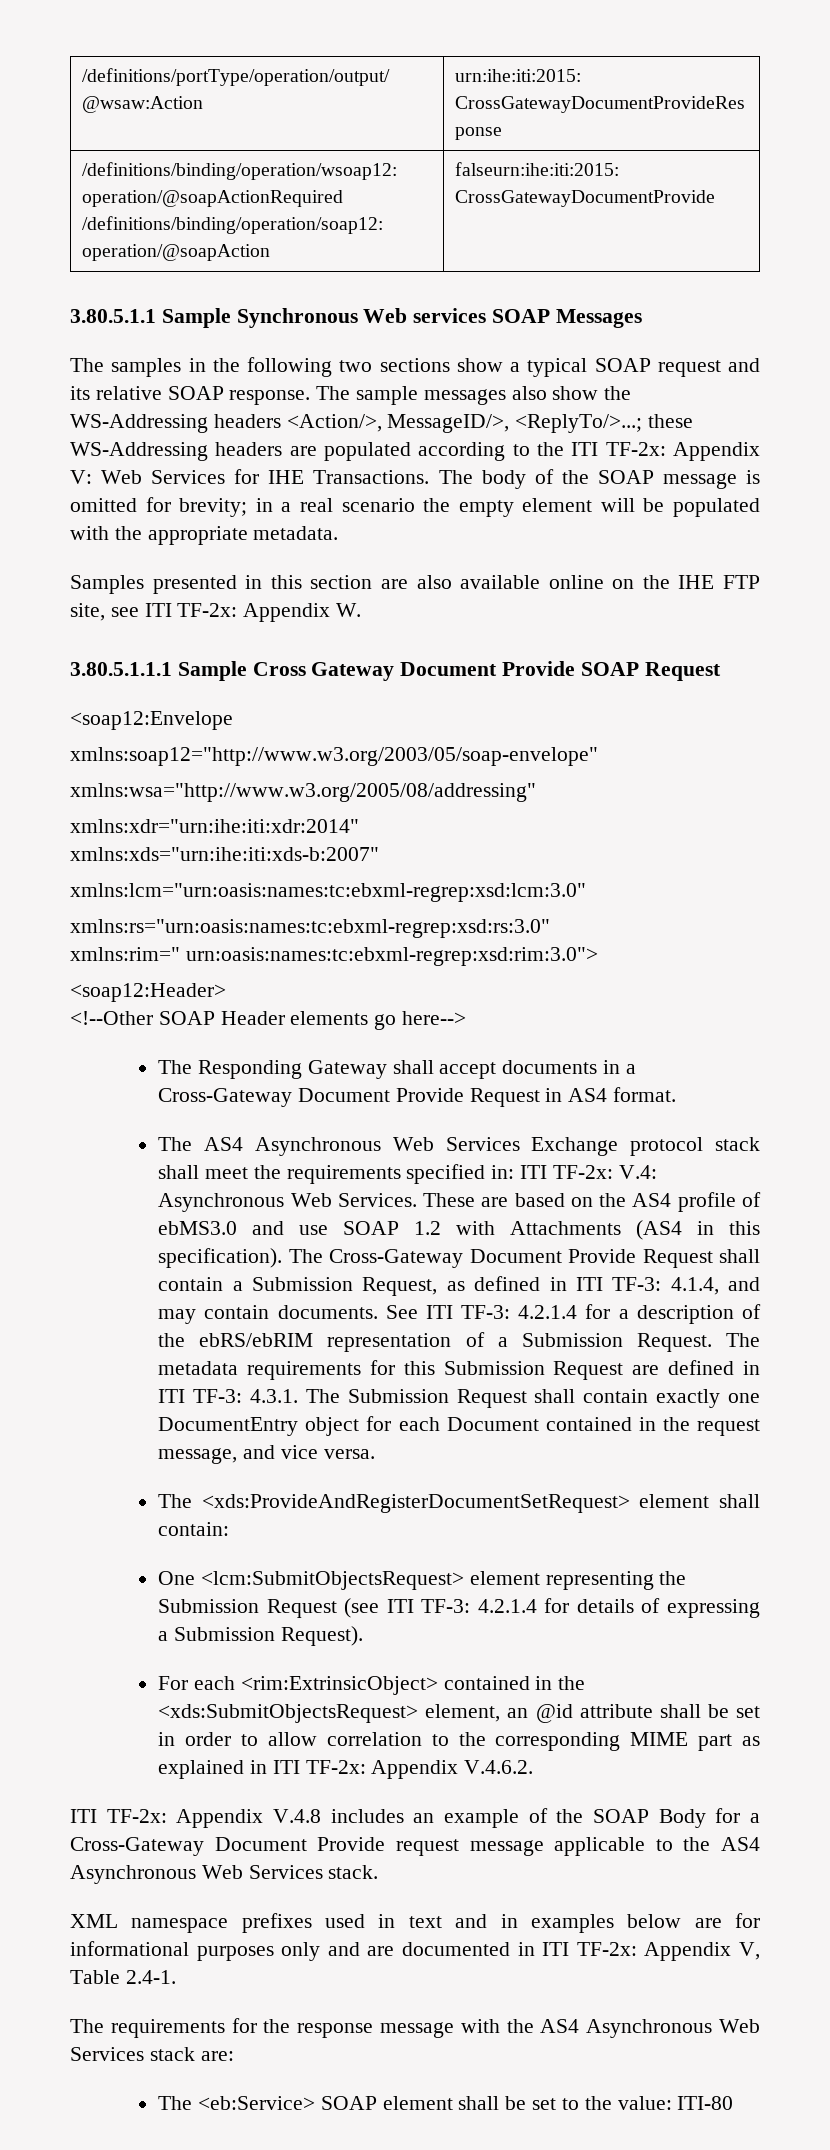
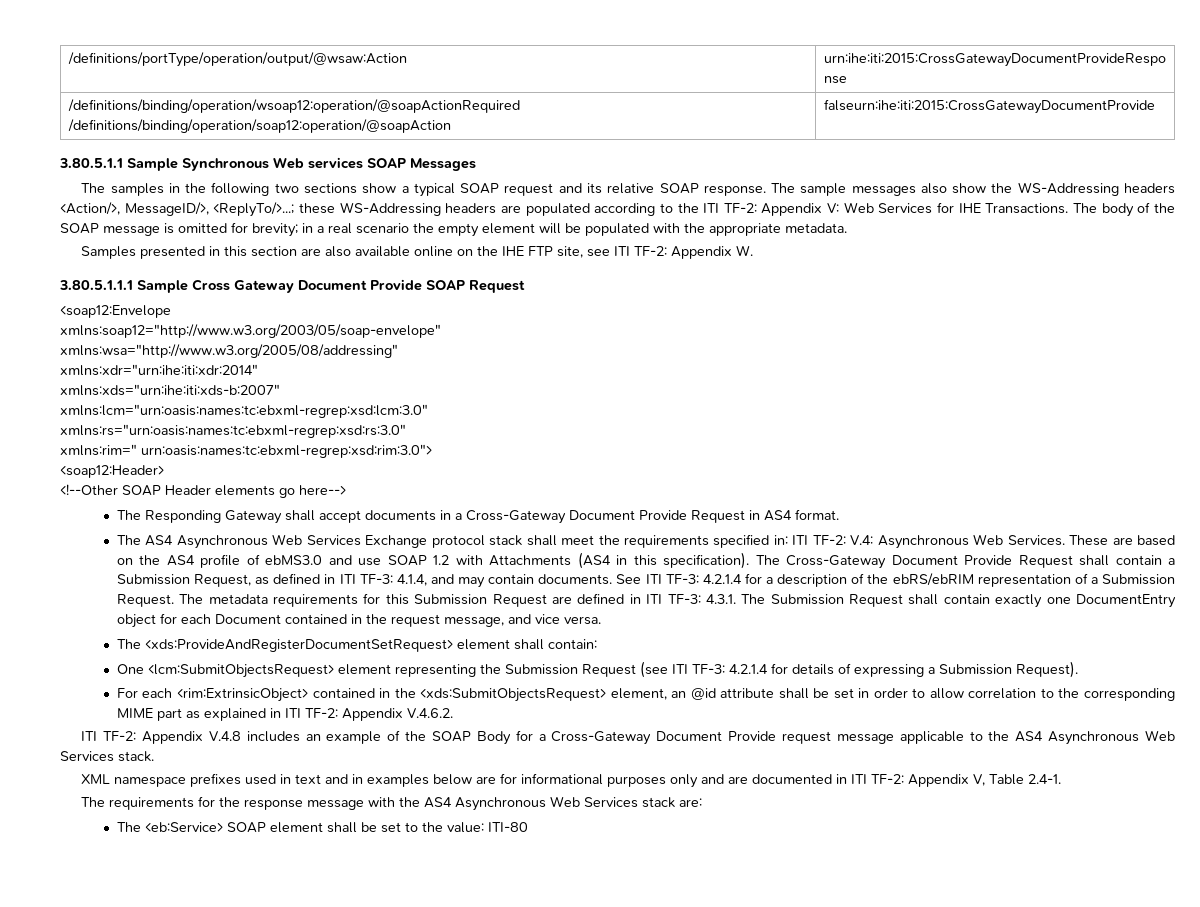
[605,442,666,456] TF-2x: -> [723,203,757,213] TF-2:
[177,603,238,617] TF-2x: -> [634,246,668,256] TF-2:
[552,1165,613,1179] TF-2x: -> [812,535,846,545] TF-2:
[305,1760,366,1774] TF-2x: -> [304,708,338,718] TF-2:
[106,1809,167,1823] TF-2x: -> [103,731,137,741] TF-2:
[576,1942,637,1956] TF-2x: -> [871,774,905,784] TF-2:

